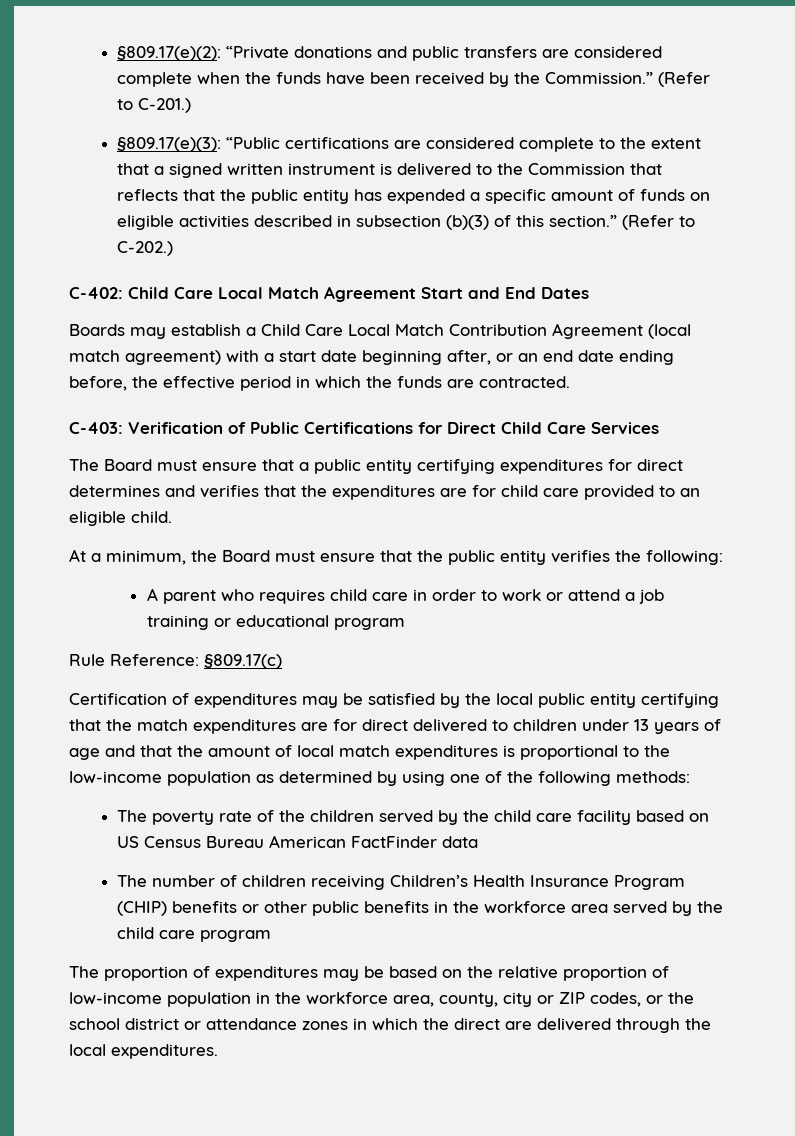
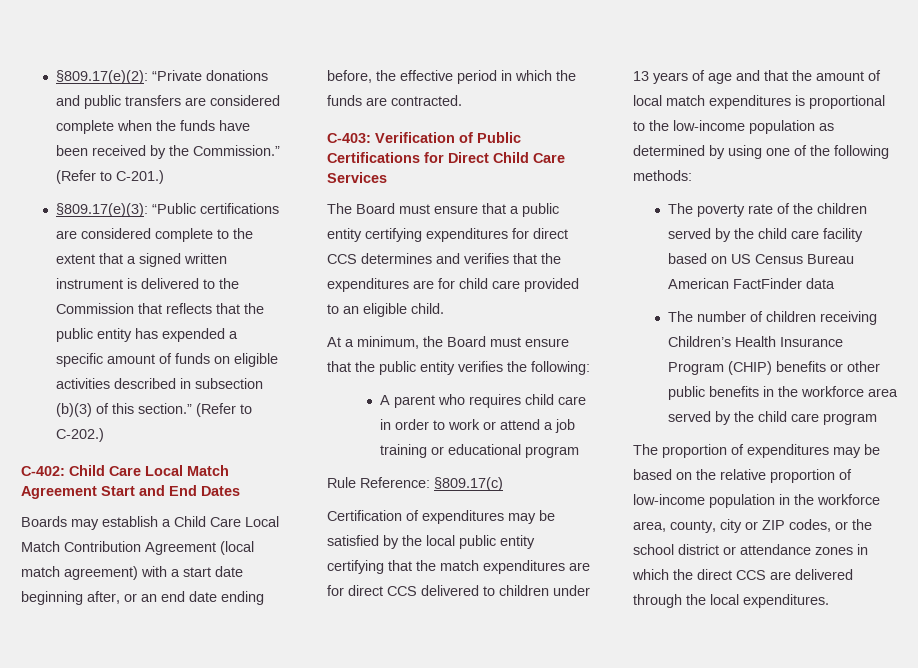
(683, 465) none -> [327,254,357,264] CCS
(408, 725) none -> [387,586,417,596] CCS
(500, 1024) none -> [736,570,766,580] CCS

